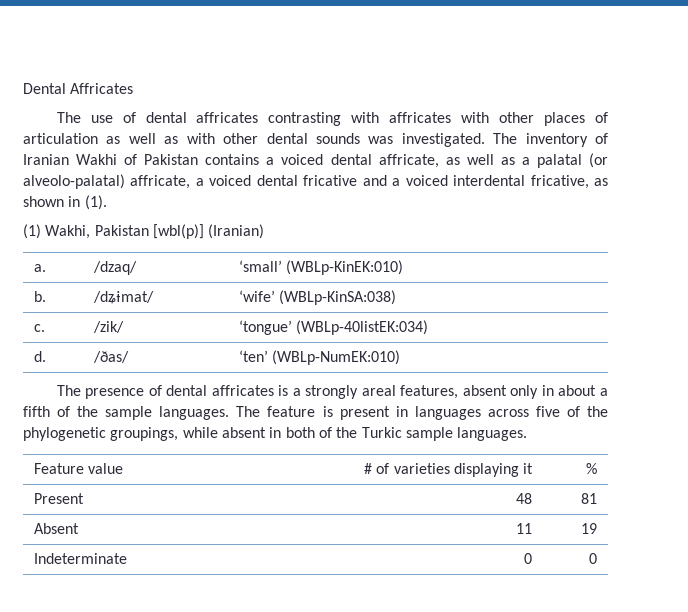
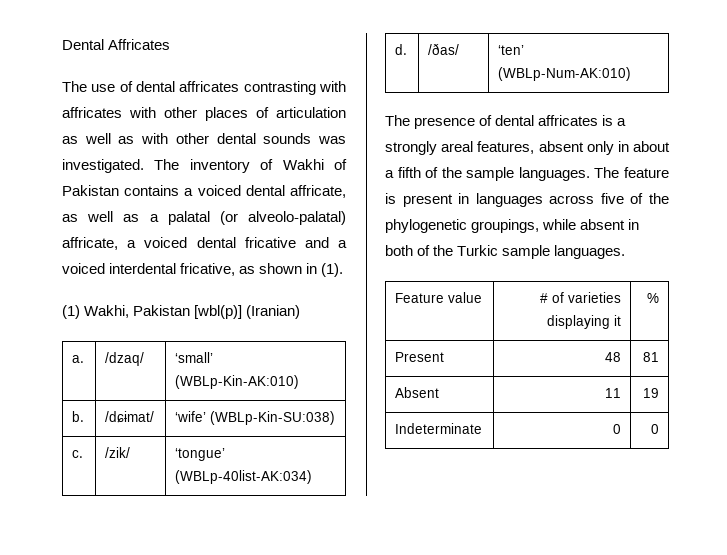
[23,154,69,165] Iranian -> (274, 164) none
[285,260,403,275] (WBLp-KinEK:010) -> [175,375,300,389] (WBLp-Kin-AK:010)
[92,291,154,304] /dʑɨmat/ -> [105,411,155,423] /dɕɨmat/
[278,290,396,305] (WBLp-KinSA:038) -> [210,411,336,425] (WBLp-Kin-SU:038)
[295,320,428,335] (WBLp-40listEK:034) -> [175,470,313,484] (WBLp-40list-AK:034)
[271,350,400,365] (WBLp-NumEK:010) -> [498,67,632,81] (WBLp-Num-AK:010)

